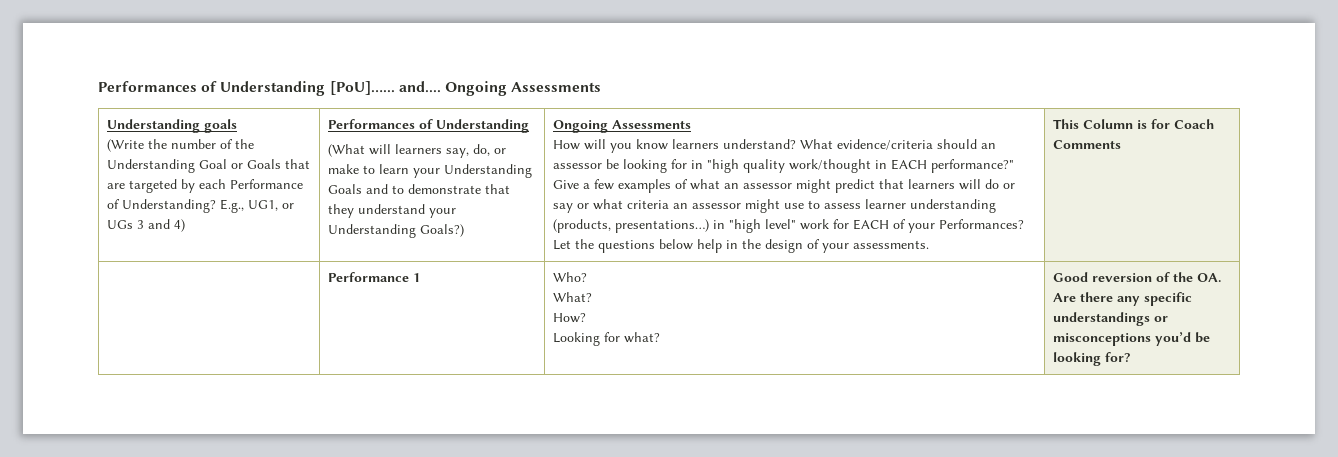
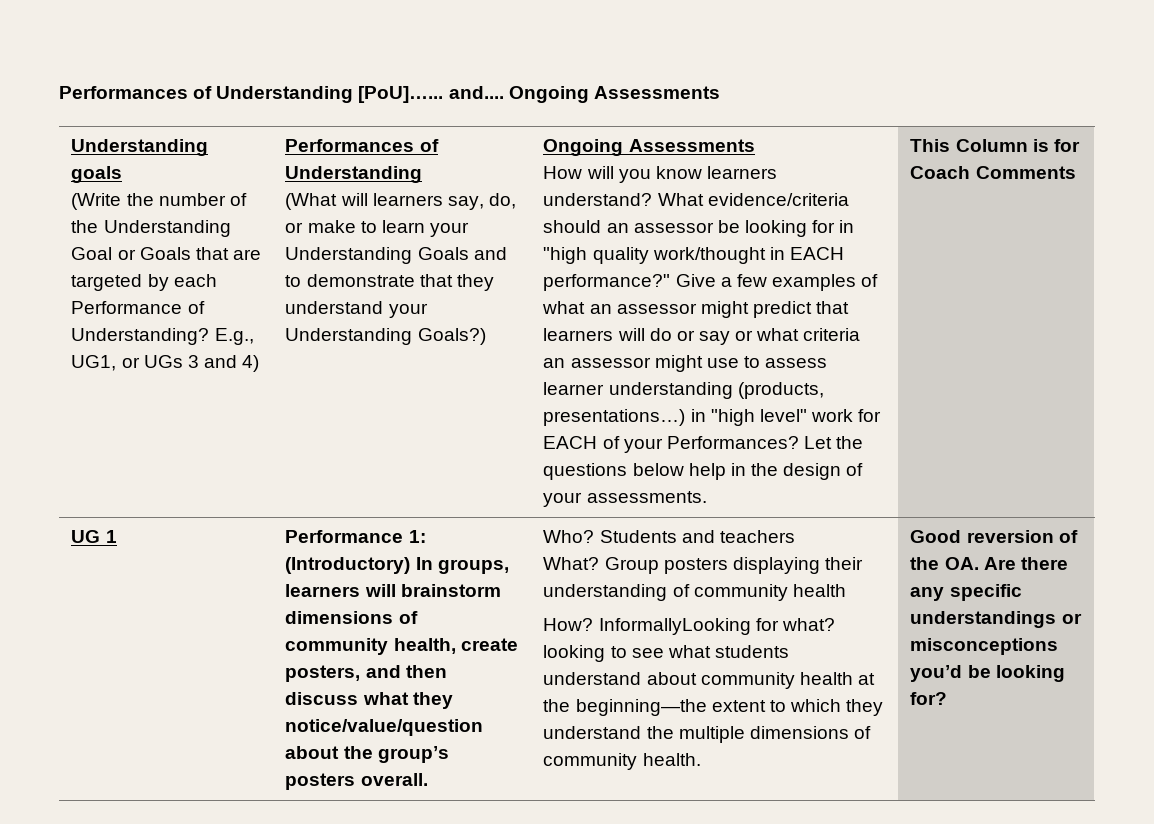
[328,272,421,282] [553,272,588,282] [553,292,593,302] | Performance 1 | Who? // What? -> [71,530,117,543] [285,530,426,543] [285,557,509,574] [285,584,501,597] [285,611,418,624] [285,638,518,655] [285,665,447,682] [285,692,453,709] [285,719,484,736] [285,746,449,763] [285,773,428,790] [543,530,795,543] [543,557,863,574] [543,584,846,601] UG 1 | Performance 1: (Introductory) In groups, learners will brainstorm dimensions of community health, create posters, and then discuss what they notice/value/question about the group’s posters overall. | Who? Students and teachers // What? Group posters displaying their understanding of community health
[553,332,601,346] // Looking -> [598,618,751,635] InformallyLooking
(661, 337) none -> [543,645,789,662] [543,672,875,689] [543,699,884,716] [543,726,871,743] [543,753,701,770] looking to see what students understand about community health at the beginning—the extent to which they understand the multiple dimensions of community health.

